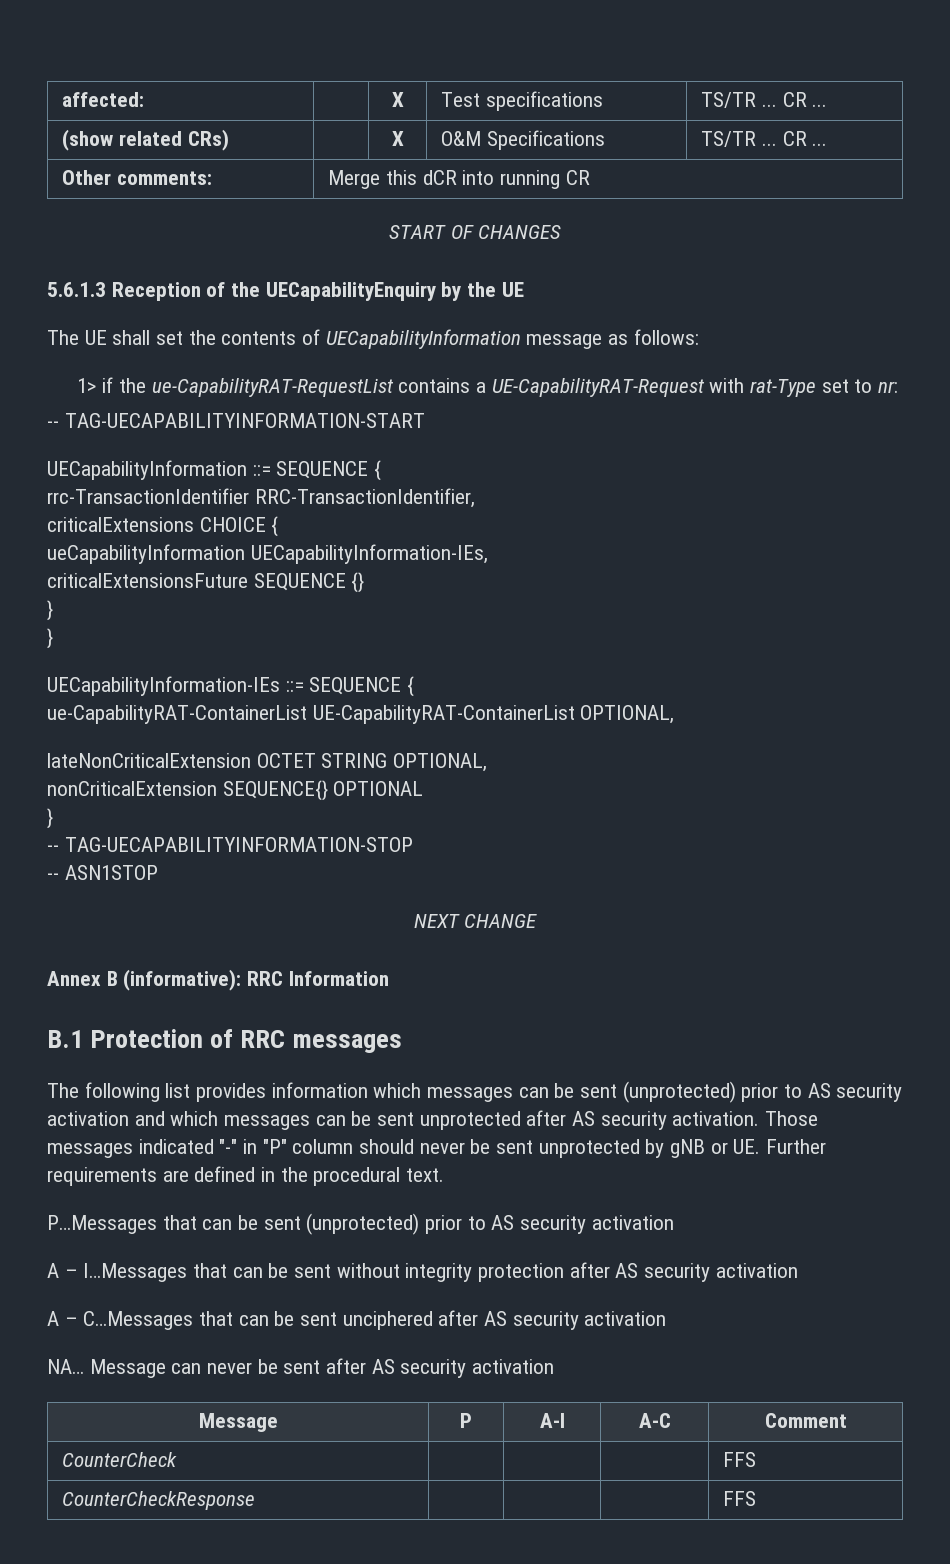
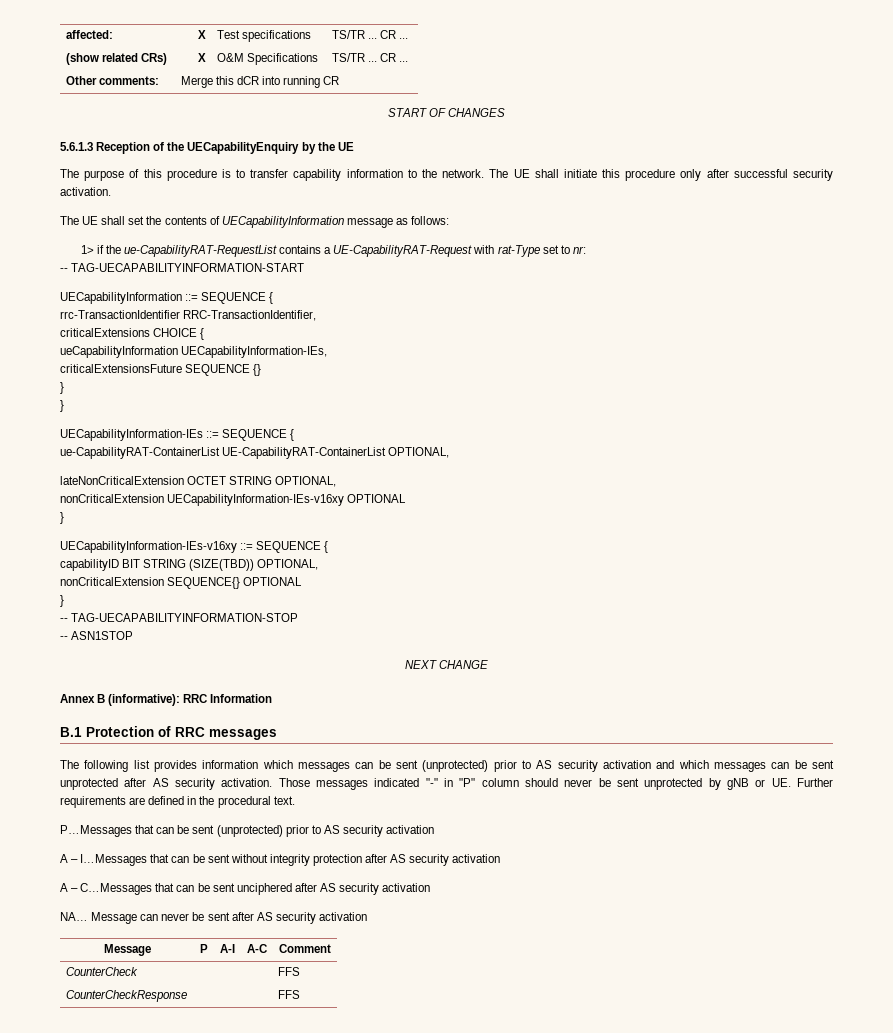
(524, 289) none -> [60,169,833,181] [60,187,111,196] // The purpose of this procedure is to transfer capability information to the network. The UE shall initiate this procedure only after successful security activation.
(488, 762) none -> [60,494,407,506] [60,512,64,524] [60,541,329,553] [60,559,319,571] // nonCriticalExtension UECapabilityInformation-IEs-v16xy OPTIONAL // } // UECapabilityInformation-IEs-v16xy ::= SEQUENCE { // capabilityID BIT STRING (SIZE(TBD)) OPTIONAL,

